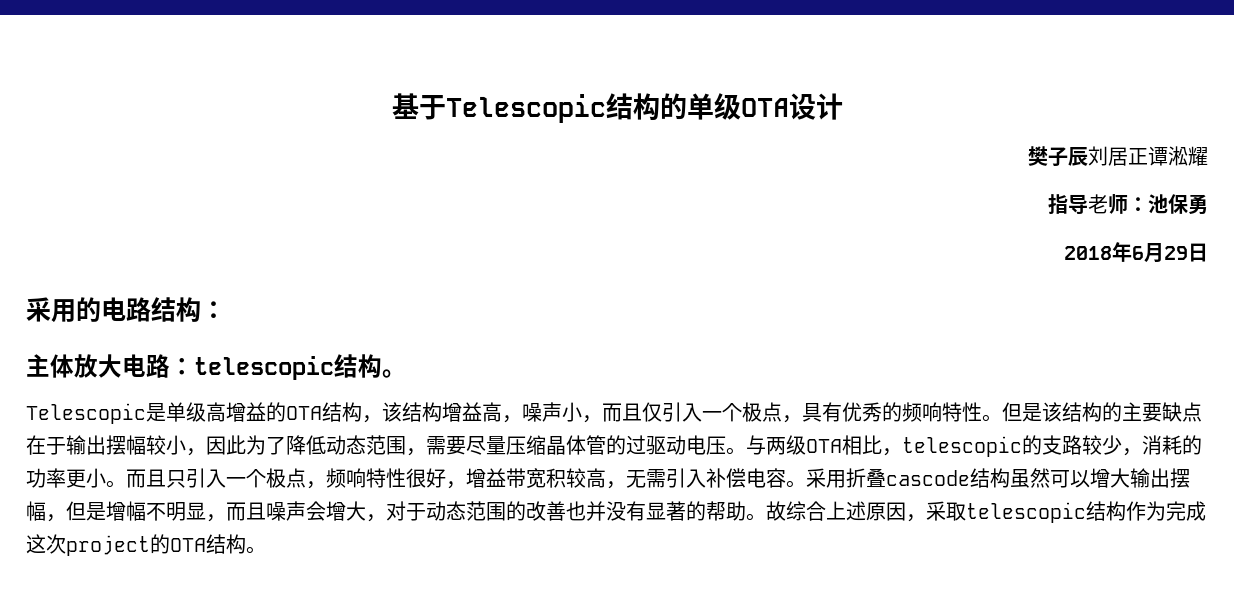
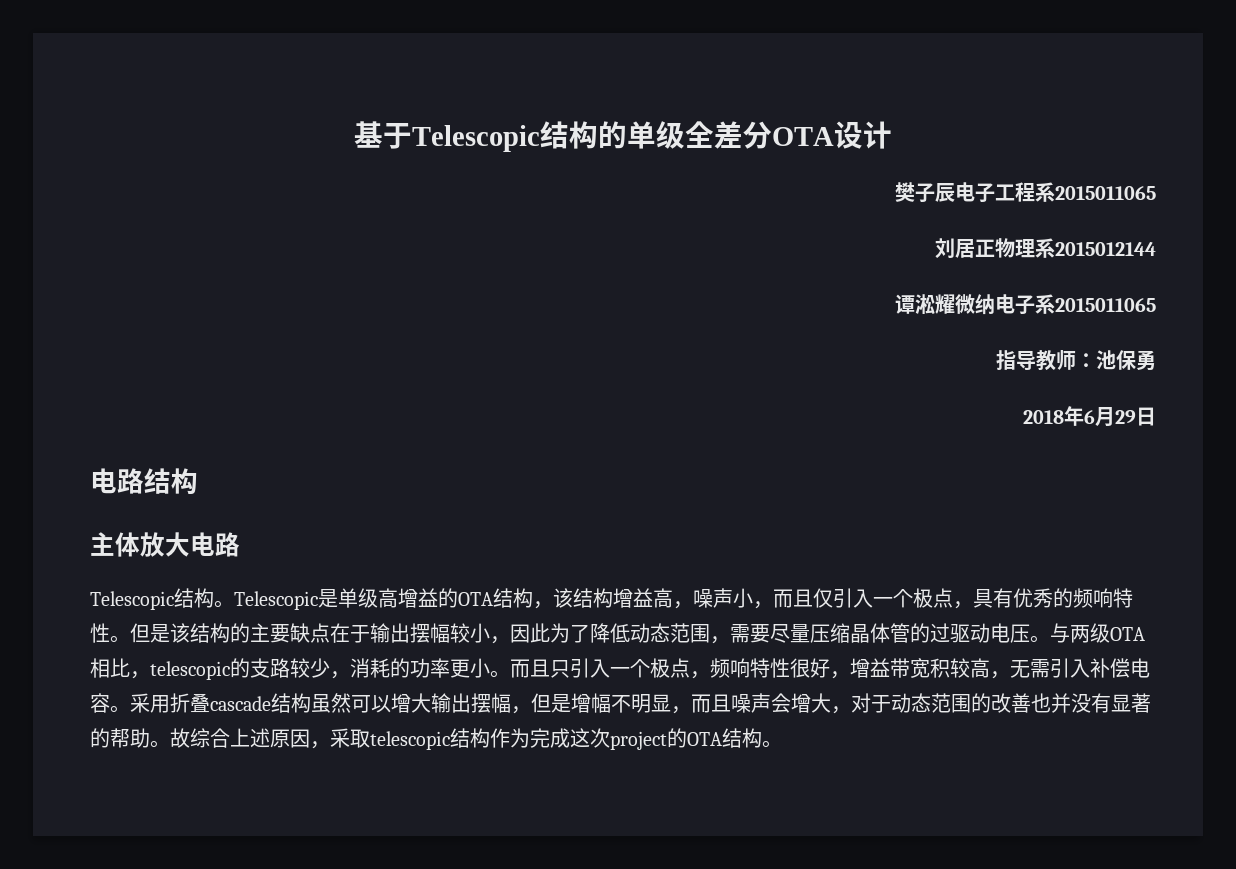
(741, 106) none -> [685,121,772,149] 全差分
[1088,146,1208,166] 刘居正谭淞耀 -> [955,182,1156,203] [935,238,1156,259] [895,294,1156,315] 电子工程系2015011065 // 刘居正物理系2015012144 // 谭淞耀微纳电子系2015011065
[1088,194,1108,214] 老 -> [1036,350,1056,371] 教
[26,297,101,323] 采用的 -> (1156, 416) none
[201,301,226,319] ： -> (198, 481) none
[170,354,406,380] ：telescopic结构。 // -> [90,588,234,610] // Telescopic结构。
[886,470,970,486] cascode -> [210,696,271,711] cascade

